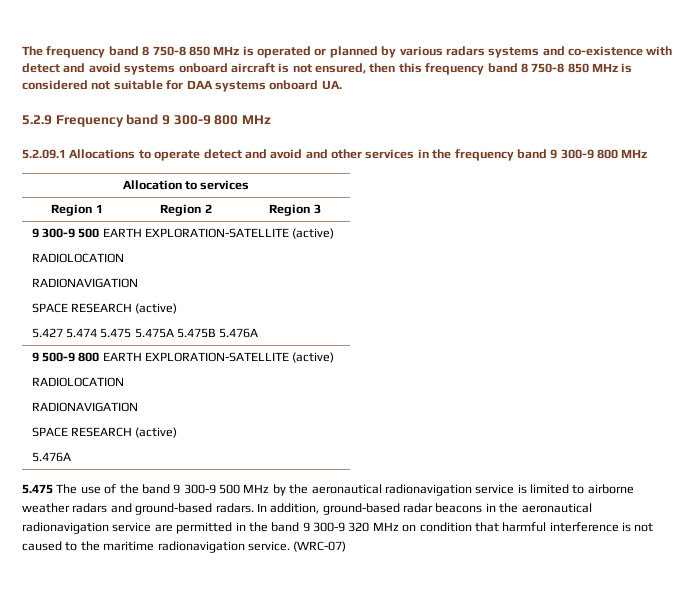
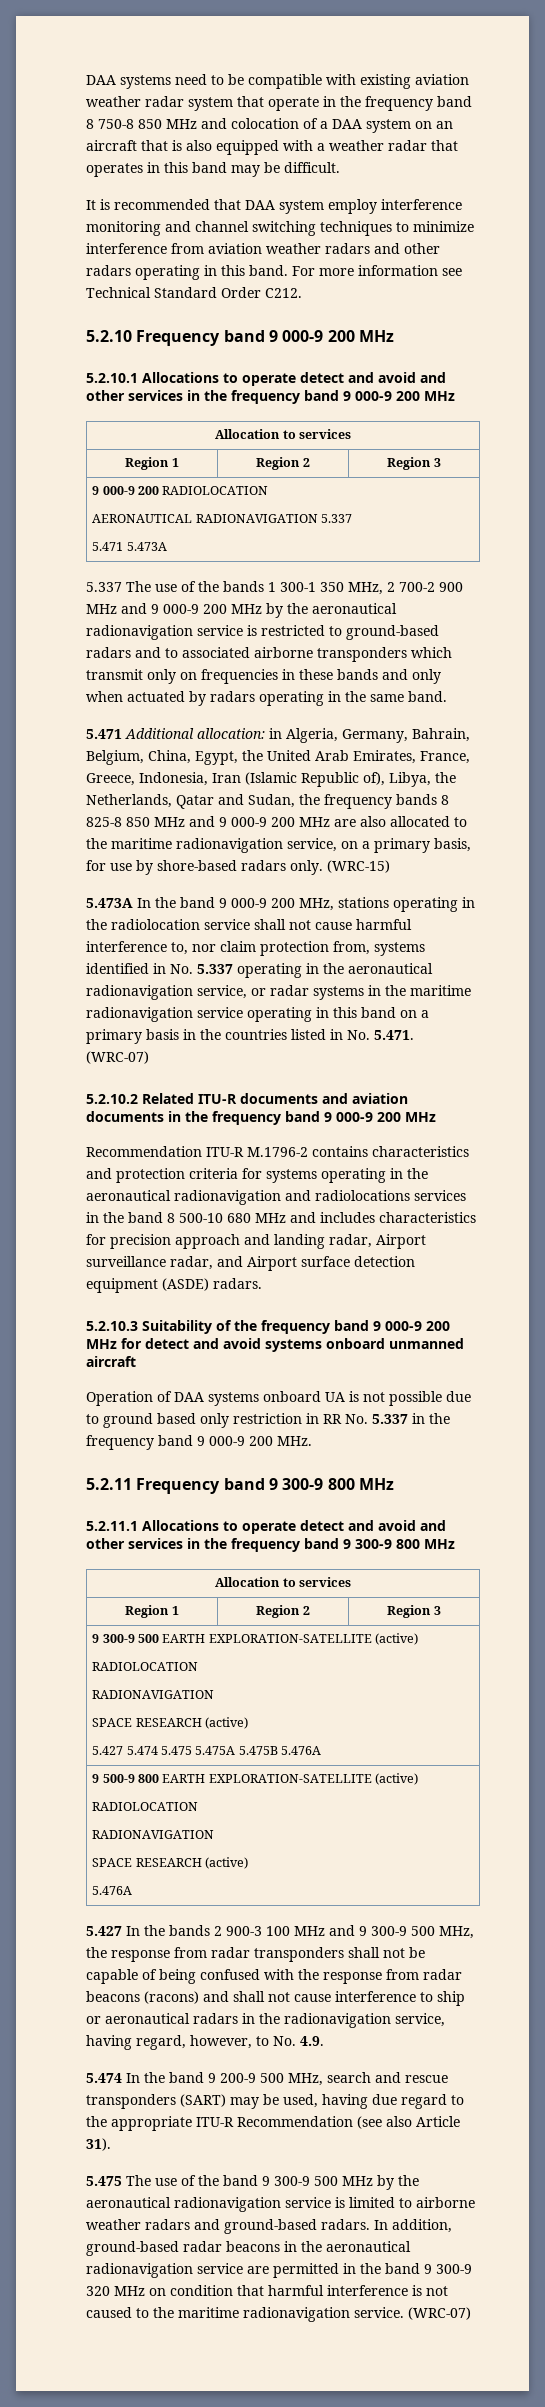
[22,46,673,58] The frequency band 8 750-8 850 MHz is operated or planned by various radars systems and co-existence with -> [86,74,469,89] [86,96,472,111] [86,118,453,133] [86,140,458,155] [86,162,340,177] [86,199,462,214] [86,221,474,236] [86,243,440,254] [86,265,462,280] [86,287,302,298] [86,330,394,346] [86,372,446,386] [86,390,455,404] [215,429,351,439] [125,457,179,470] [256,457,310,470] [387,457,441,470] [92,486,269,495] [92,514,352,523] [92,542,167,551] [86,581,463,595] [86,603,397,618] [86,625,439,640] [86,647,452,662] [86,669,441,684] [86,691,447,706] [86,728,470,743] [86,750,470,765] [86,772,456,787] [86,794,449,809] [86,816,467,827] [86,838,471,853] [86,860,390,875] [86,897,475,912] [86,919,412,930] [86,941,425,956] [86,963,433,978] [86,985,471,1000] [86,1007,429,1022] [86,1029,414,1044] [86,1051,149,1064] [86,1093,408,1104] [86,1111,436,1125] [86,1146,469,1157] [86,1168,428,1183] [86,1190,466,1205] [86,1212,476,1223] [86,1234,426,1249] [86,1256,415,1271] [86,1278,262,1293] [86,1320,450,1334] [86,1338,142,1349] DAA systems need to be compatible with existing aviation weather radar system that operate in the frequency band 8 750-8 850 MHz and colocation of a DAA system on an aircraft that is also equipped with a weather radar that operates in this band may be difficult. // It is recommended that DAA system employ interference monitoring and channel switching techniques to minimize interference from aviation weather radars and other radars operating in this band. For more information see Technical Standard Order C212. // 5.2.10 Frequency band 9 000-9 200 MHz // 5.2.10.1 Allocations to operate detect and avoid and other services in the frequency band 9 000-9 200 MHz // Allocation to services // Region 1 | Region 2 | Region 3 // 9 000-9 200 RADIOLOCATION // AERONAUTICAL RADIONAVIGATION 5.337 // 5.471 5.473A // 5.337 The use of the bands 1 300-1 350 MHz, 2 700-2 900 MHz and 9 000-9 200 MHz by the aeronautical radionavigation service is restricted to ground-based radars and to associated airborne transponders which transmit only on frequencies in these bands and only when actuated by radars operating in the same band. // 5.471 Additional allocation: in Algeria, Germany, Bahrain, Belgium, China, Egypt, the United Arab Emirates, France, Greece, Indonesia, Iran (Islamic Republic of), Libya, the Netherlands, Qatar and Sudan, the frequency bands 8 825-8 850 MHz and 9 000-9 200 MHz are also allocated to the maritime radionavigation service, on a primary basis, for use by shore-based radars only. (WRC-15) // 5.473A In the band 9 000-9 200 MHz, stations operating in the radiolocation service shall not cause harmful interference to, nor claim protection from, systems identified in No. 5.337 operating in the aeronautical radionavigation service, or radar systems in the maritime radionavigation service operating in this band on a primary basis in the countries listed in No. 5.471. (WRC-07) // 5.2.10.2 Related ITU-R documents and aviation documents in the frequency band 9 000-9 200 MHz // Recommendation ITU-R M.1796-2 contains characteristics and protection criteria for systems operating in the aeronautical radionavigation and radiolocations services in the band 8 500-10 680 MHz and includes characteristics for precision approach and landing radar, Airport surveillance radar, and Airport surface detection equipment (ASDE) radars. // 5.2.10.3 Suitability of the frequency band 9 000-9 200 MHz for
[230,63,633,75] [22,80,342,92] [22,115,52,125] aircraft is not ensured, then this frequency band 8 750-8 850 MHz is considered not suitable for DAA systems onboard UA. // 5.2.9 -> [389,1338,464,1349] [86,1356,136,1367] [86,1391,471,1406] [86,1413,450,1428] [86,1435,312,1450] [86,1478,132,1490] unmanned aircraft // Operation of DAA systems onboard UA is not possible due to ground based only restriction in RR No. 5.337 in the frequency band 9 000-9 200 MHz. // 5.2.11
[22,149,66,159] 5.2.09.1 -> [86,1521,138,1531] 5.2.11.1
(71, 457) none -> [86,1925,474,1939] [86,1947,425,1962] [86,1969,462,1984] [86,1991,465,2006] [86,2013,445,2028] [86,2035,324,2050] [86,2072,448,2086] [86,2094,464,2109] [86,2116,460,2131] [86,2138,111,2151] // 5.427 In the bands 2 900-3 100 MHz and 9 300-9 500 MHz, the response from radar transponders shall not be capable of being confused with the response from radar beacons (racons) and shall not cause interference to ship or aeronautical radars in the radionavigation service, having regard, however, to No. 4.9. // 5.474 In the band 9 200-9 500 MHz, search and rescue transponders (SART) may be used, having due regard to the appropriate ITU-R Recommendation (see also Article 31).

